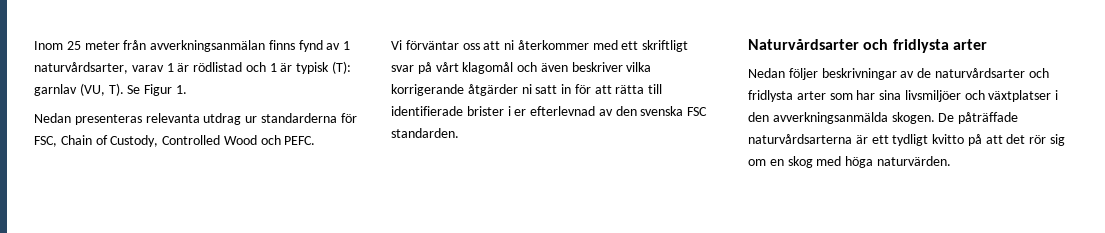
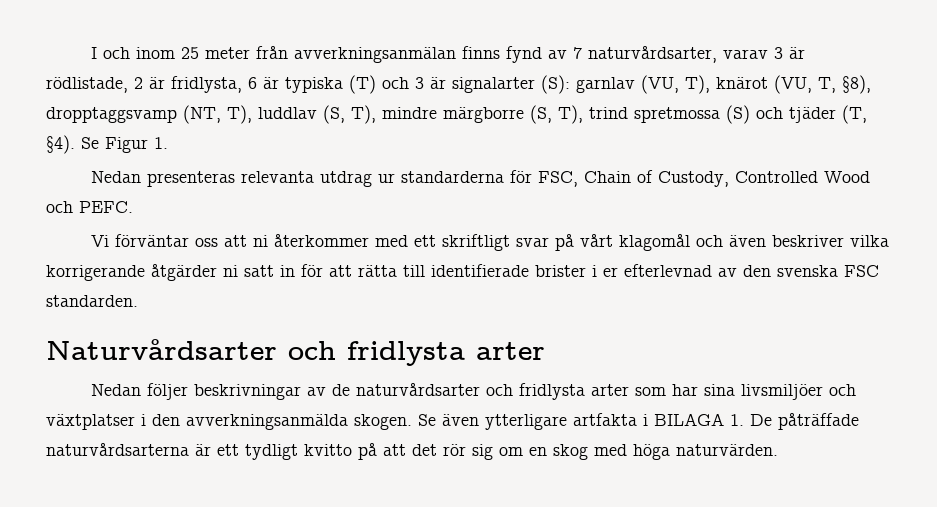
[34,41,63,50] Inom -> [90,47,175,59] I och inom
[343,41,351,50] 1 -> [572,47,582,59] 7
[166,61,352,74] [34,83,124,96] 1 är rödlistad och 1 är typisk (T): garnlav (VU, T). -> [773,47,805,59] [46,75,871,94] [46,105,867,124] [46,135,75,154] 3 är rödlistade, 2 är fridlysta, 6 är typiska (T) och 3 är signalarter (S): garnlav (VU, T), knärot (VU, T, §8), dropptaggsvamp (NT, T), luddlav (S, T), mindre märgborre (S, T), trind spretmossa (S) och tjäder (T, §4).
(935, 118) none -> [418,413,744,430] Se även ytterligare artfakta i BILAGA 1.

